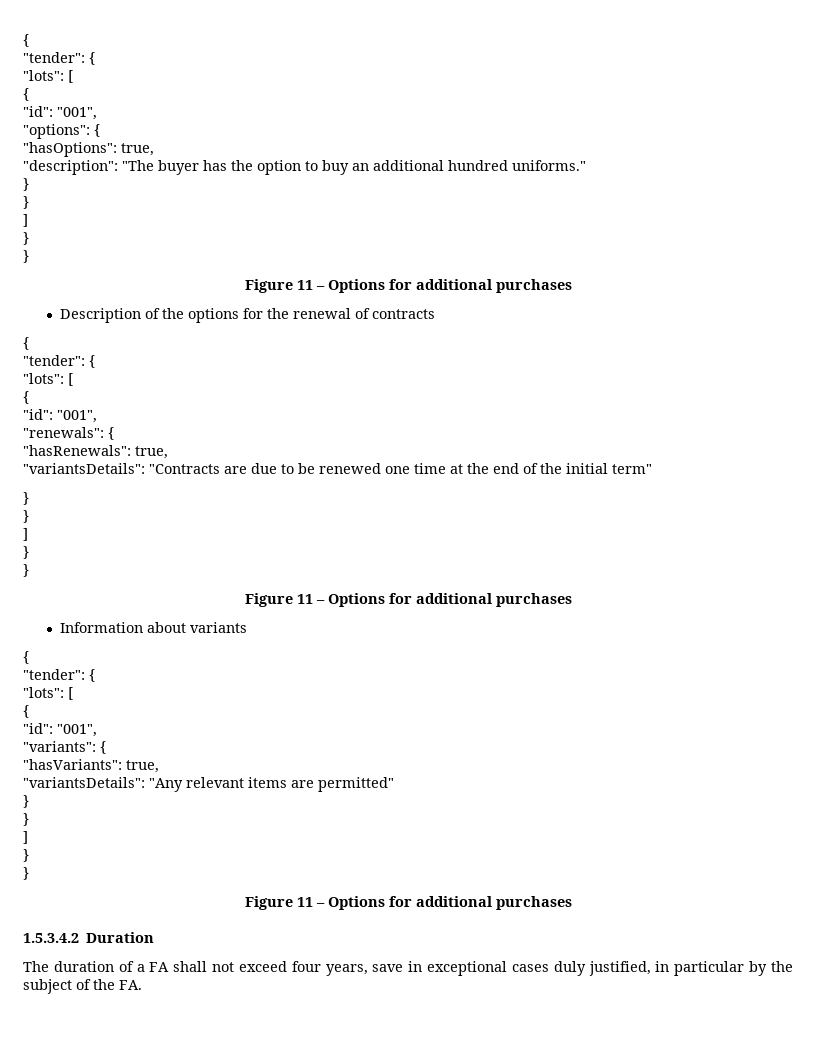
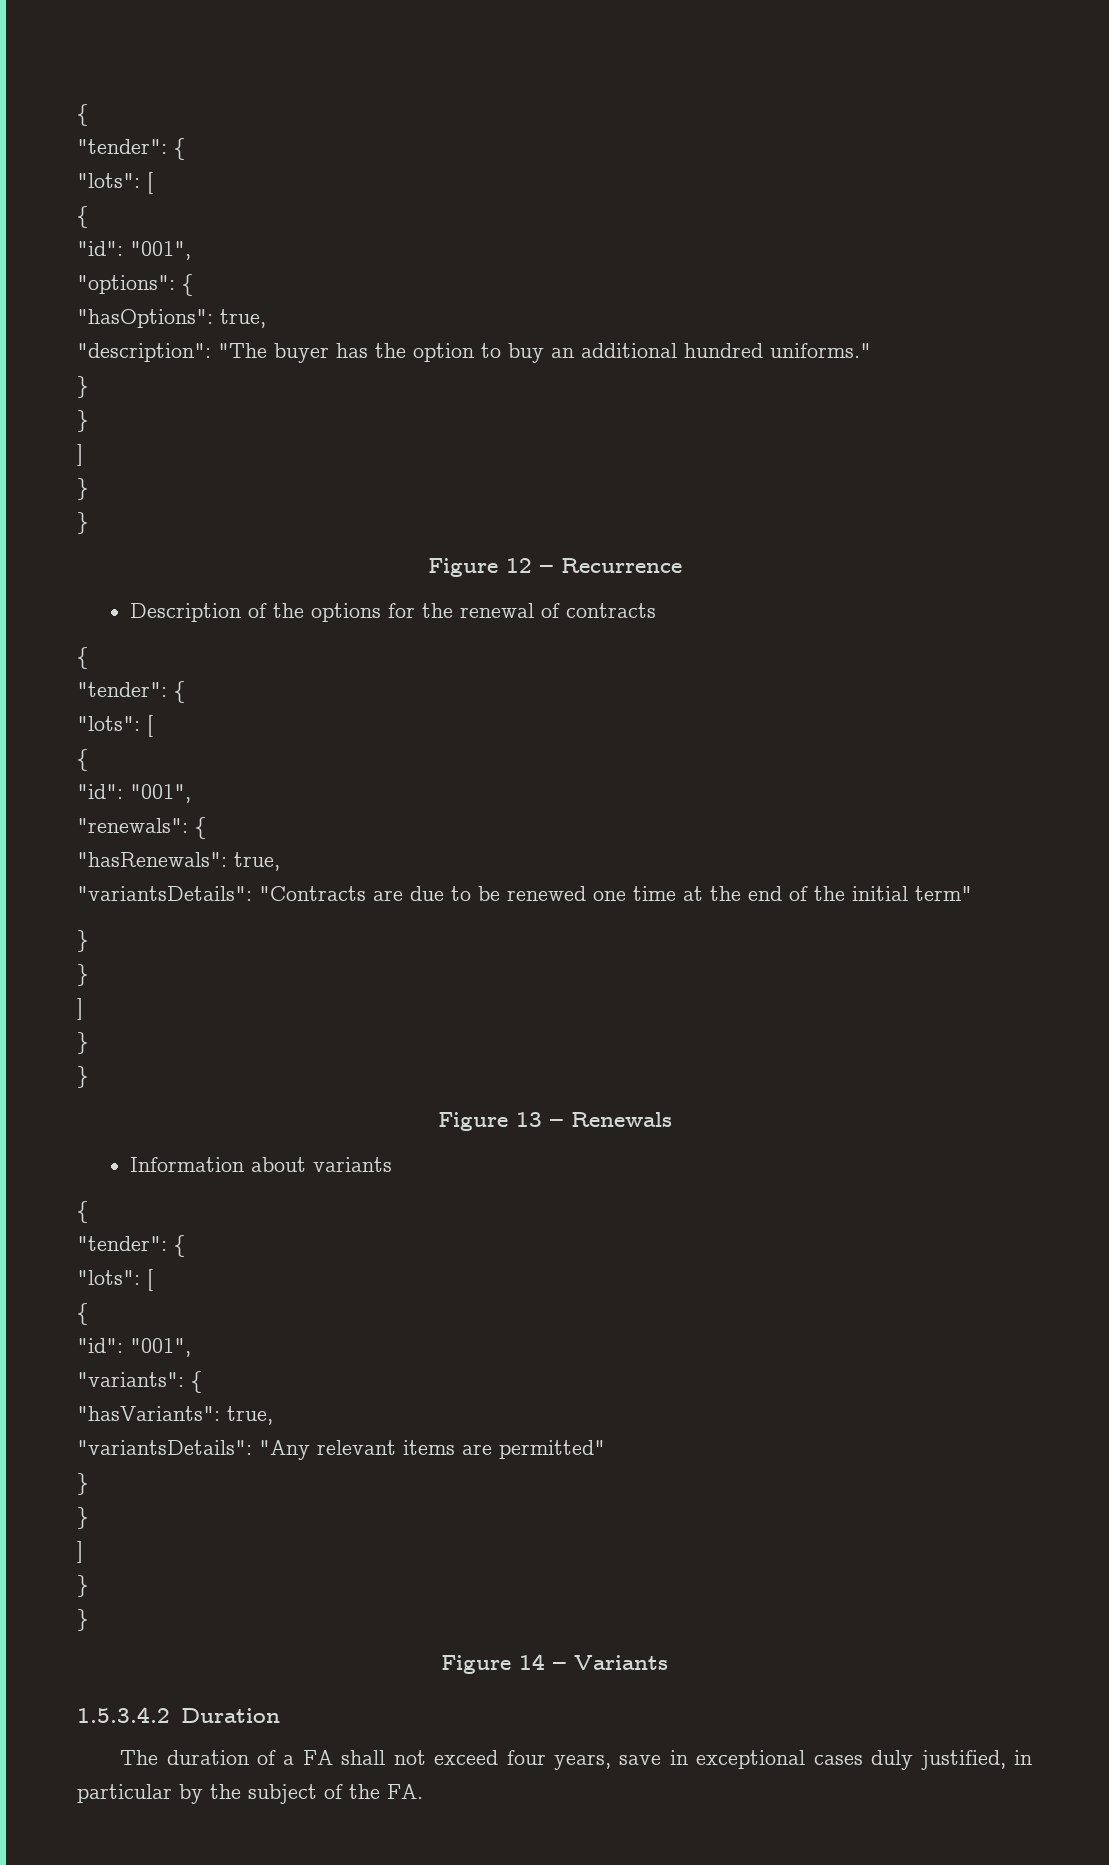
[296,279,572,293] 11 – Options for additional purchases -> [505,558,682,573] 12 – Recurrence
[296,593,572,607] 11 – Options for additional purchases -> [515,1112,672,1127] 13 – Renewals
[296,896,572,910] 11 – Options for additional purchases -> [519,1654,668,1670] 14 – Variants

